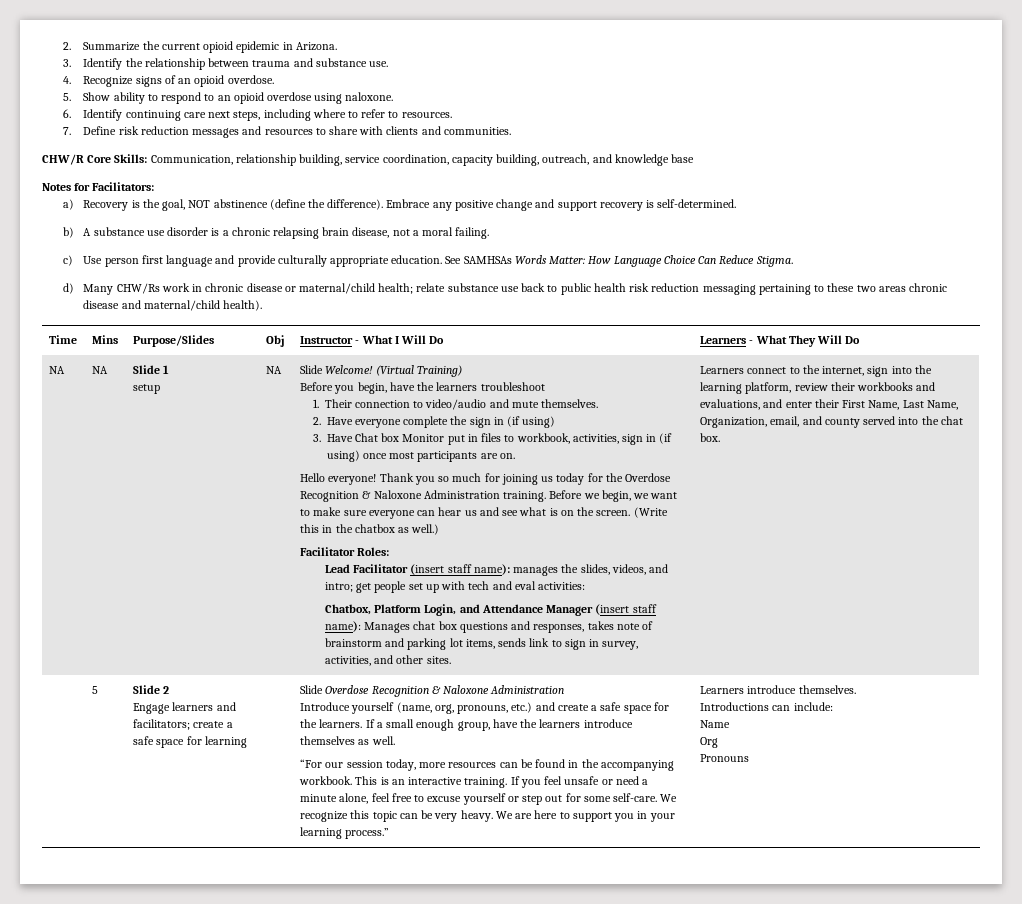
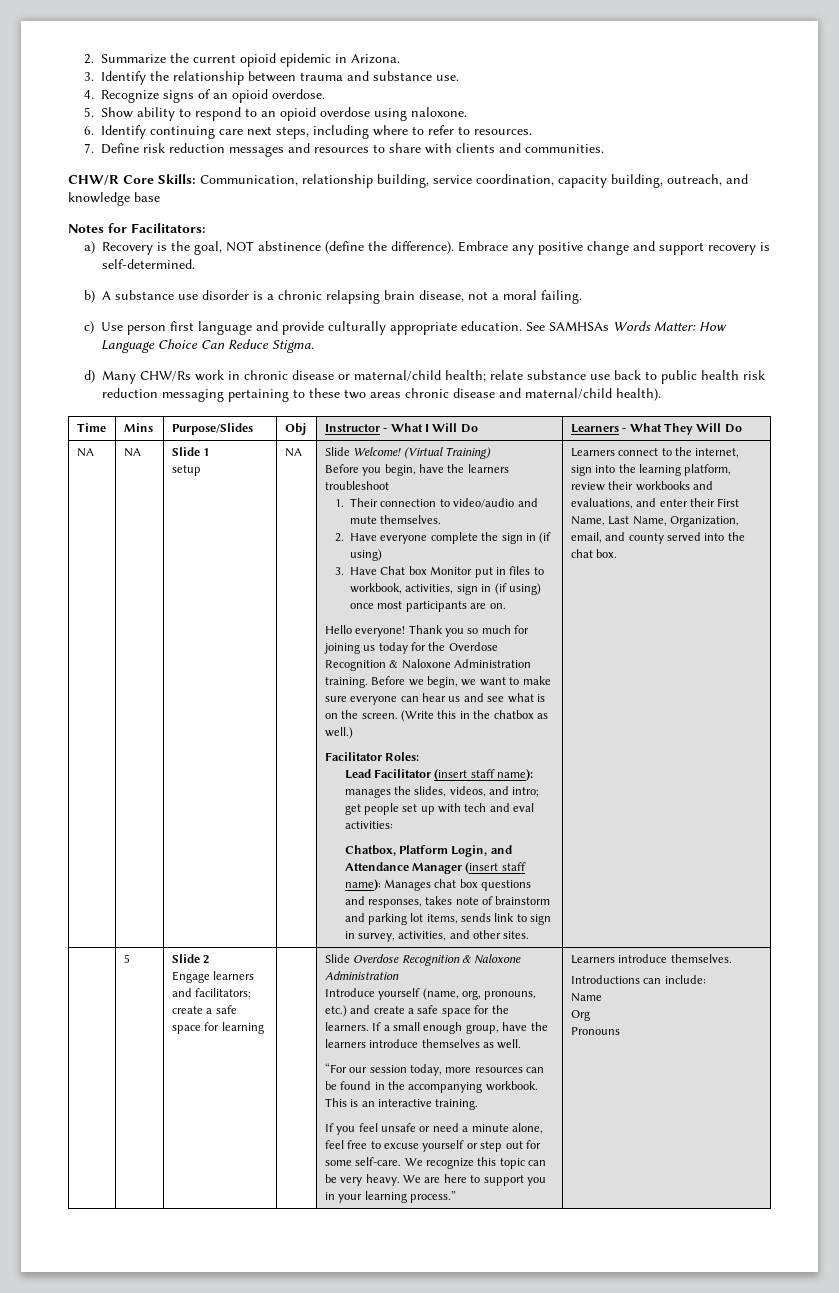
(508, 782) none -> (479, 1104) //

